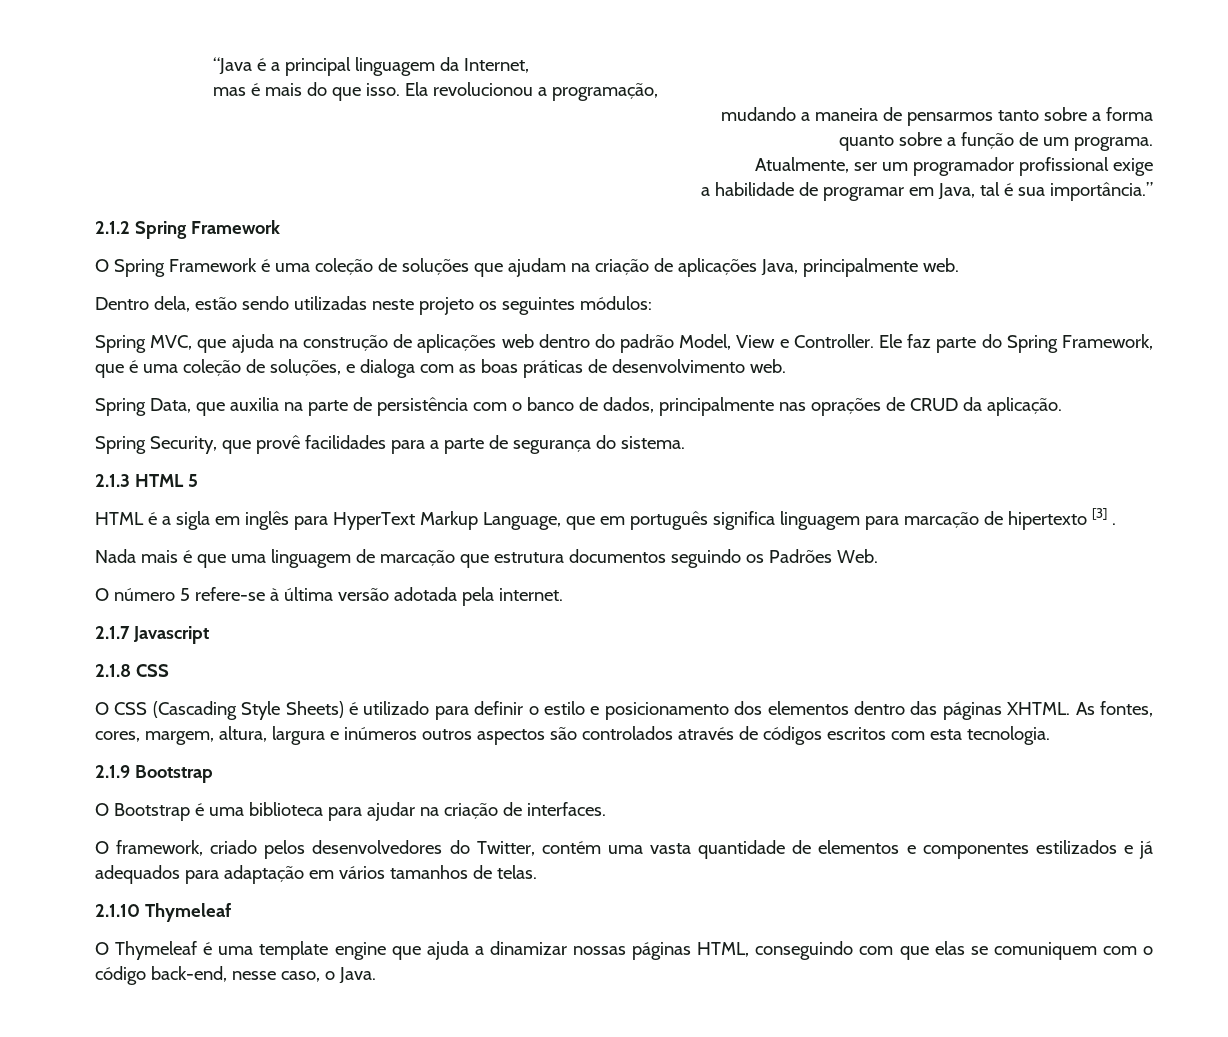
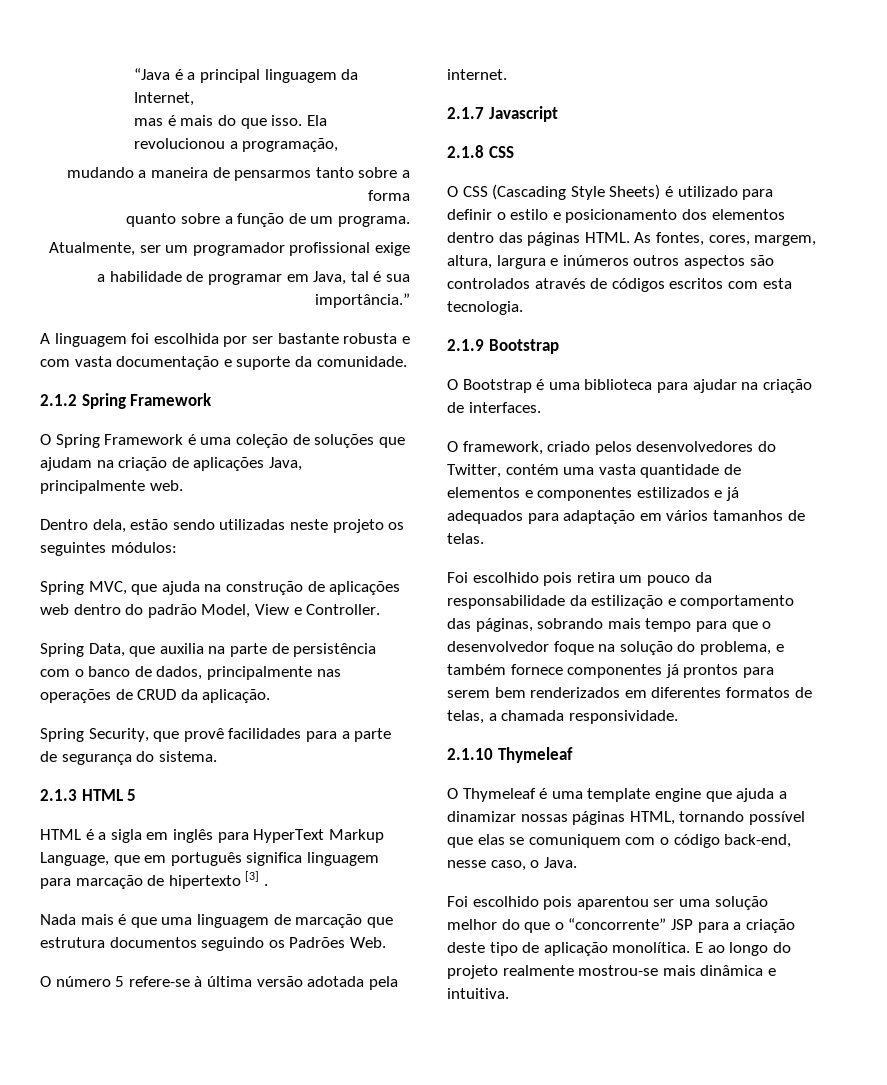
(1153, 191) none -> [40,333,410,347] [40,356,407,370] // A linguagem foi escolhida por ser bastante robusta e com vasta documentação e suporte da comunidade.
[879,334,1153,353] [95,359,786,378] Ele faz parte do Spring Framework, que é uma coleção de soluções, e dialoga com as boas práticas de desenvolvimento web. -> (381, 609) none
[810,398,881,416] oprações -> [40,689,111,703] operações
[1007,702,1071,715] XHTML. -> [584,232,630,243] HTML.
(537, 872) none -> [447,572,712,586] [447,595,795,609] [447,618,772,632] [447,641,784,655] [447,664,774,678] [447,687,812,698] [447,710,678,724] // Foi escolhido pois retira um pouco da responsabilidade da estilização e comportamento das páginas, sobrando mais tempo para que o desenvolvedor foque na solução do problema, e também fornece componentes já prontos para serem bem renderizados em diferentes formatos de telas, a chamada responsividade.
[755,941,894,960] conseguindo com -> [679,811,805,825] tornando possível
(376, 975) none -> [447,896,768,910] [447,918,795,933] [447,942,791,956] [447,965,776,979] [447,988,509,999] // Foi escolhido pois aparentou ser uma solução melhor do que o “concorrente” JSP para a criação deste tipo de aplicação monolítica. E ao longo do projeto realmente mostrou-se mais dinâmica e intuitiva.

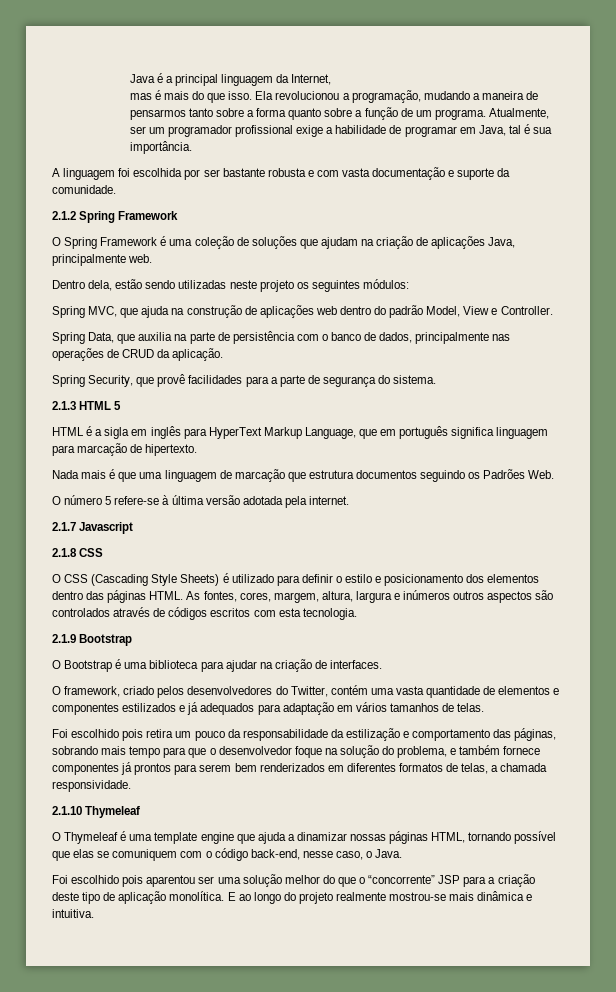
[134,68,171,80] “Java -> [129,74,155,83] Java
(339, 145) // -> (421, 96) none
(410, 195) // -> (287, 112) none
(410, 221) // -> (486, 114) none
(410, 249) // -> (324, 131) none
[315,293,410,308] importância.” -> [129,141,192,154] importância.
[168,871,260,889] [263,884,268,886] hipertexto [3] . -> [145,444,198,456] hipertexto.

